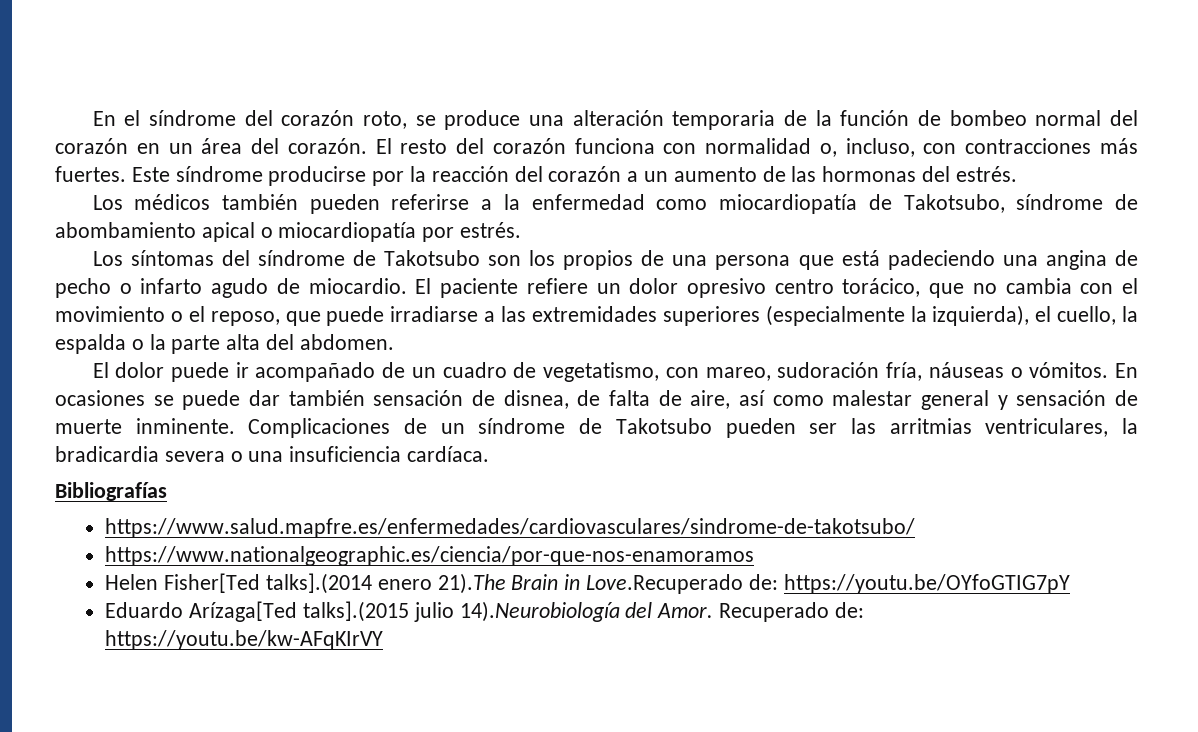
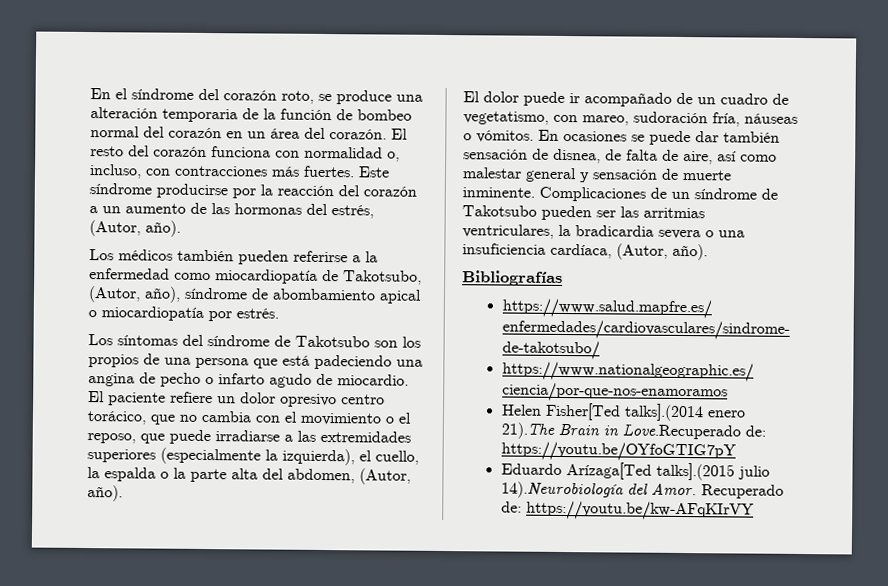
[955,166,1017,182] estrés. -> [331,205,374,219] [89,220,181,237] estrés, (Autor, año).
(1005, 203) none -> [88,286,181,303] (Autor, año),
[299,334,394,350] abdomen. -> [287,468,411,485] [87,485,123,502] abdomen, (Autor, año).
[407,446,490,462] cardíaca. -> [550,243,708,261] cardíaca, (Autor, año).

